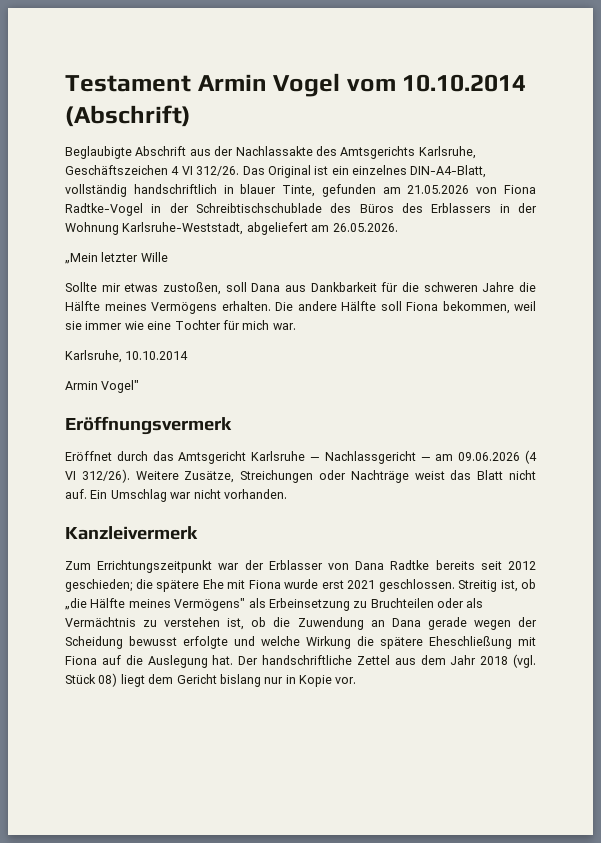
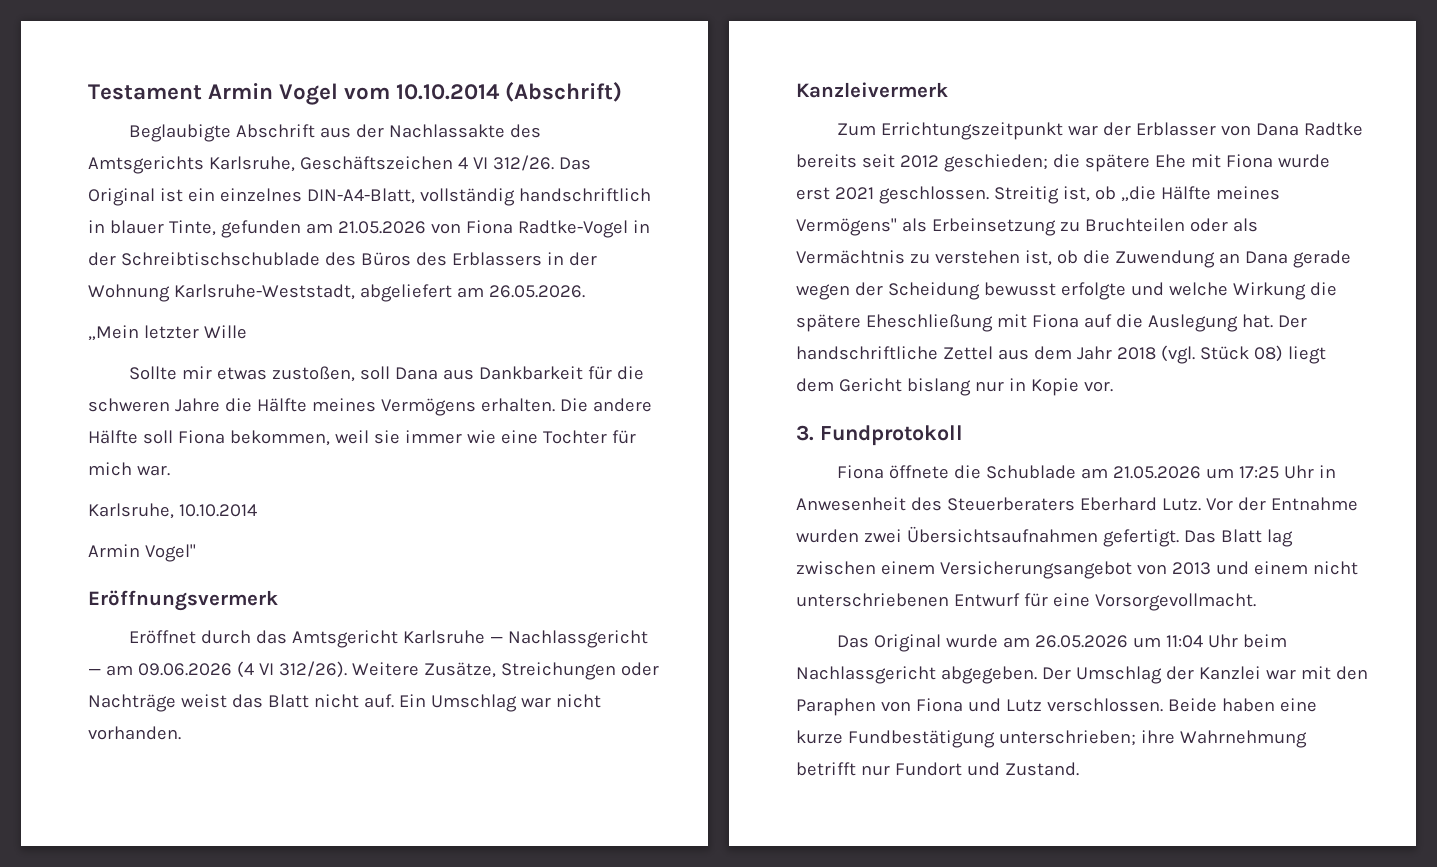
(357, 680) none -> [796,425,963,446] [837,465,1337,479] [796,497,1358,511] [796,526,1293,547] [796,561,1358,579] [796,593,1256,611] [837,634,1288,652] [796,666,1368,684] [796,698,1317,716] [796,730,1307,748] [796,762,1079,776] // 3. Fundprotokoll // Fiona öffnete die Schublade am 21.05.2026 um 17:25 Uhr in Anwesenheit des Steuerberaters Eberhard Lutz. Vor der Entnahme wurden zwei Übersichtsaufnahmen gefertigt. Das Blatt lag zwischen einem Versicherungsangebot von 2013 und einem nicht unterschriebenen Entwurf für eine Vorsorgevollmacht. // Das Original wurde am 26.05.2026 um 11:04 Uhr beim Nachlassgericht abgegeben. Der Umschlag der Kanzlei war mit den Paraphen von Fiona und Lutz verschlossen. Beide haben eine kurze Fundbestätigung unterschrieben; ihre Wahrnehmung betrifft nur Fundort und Zustand.

